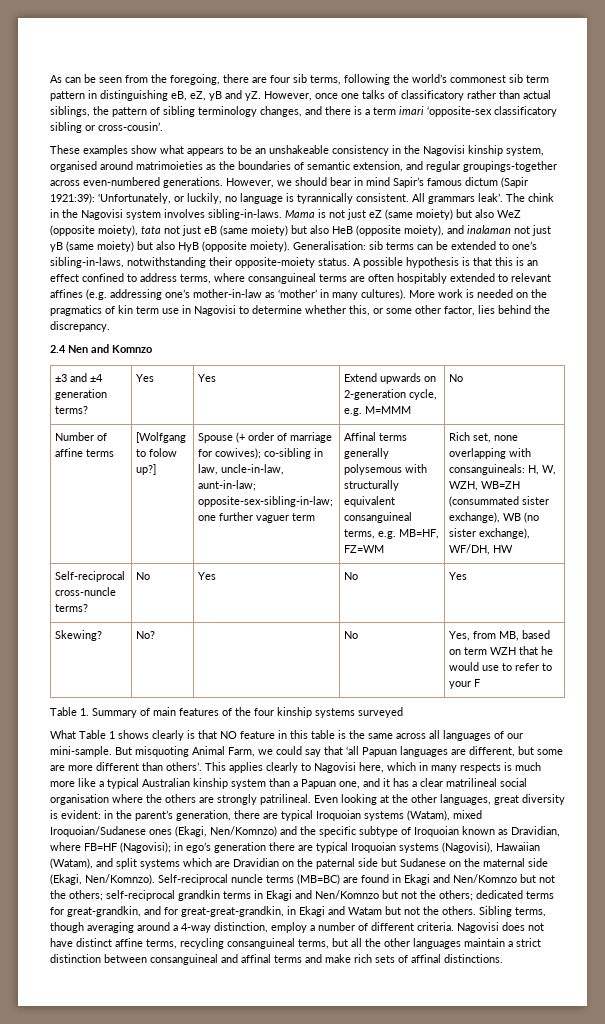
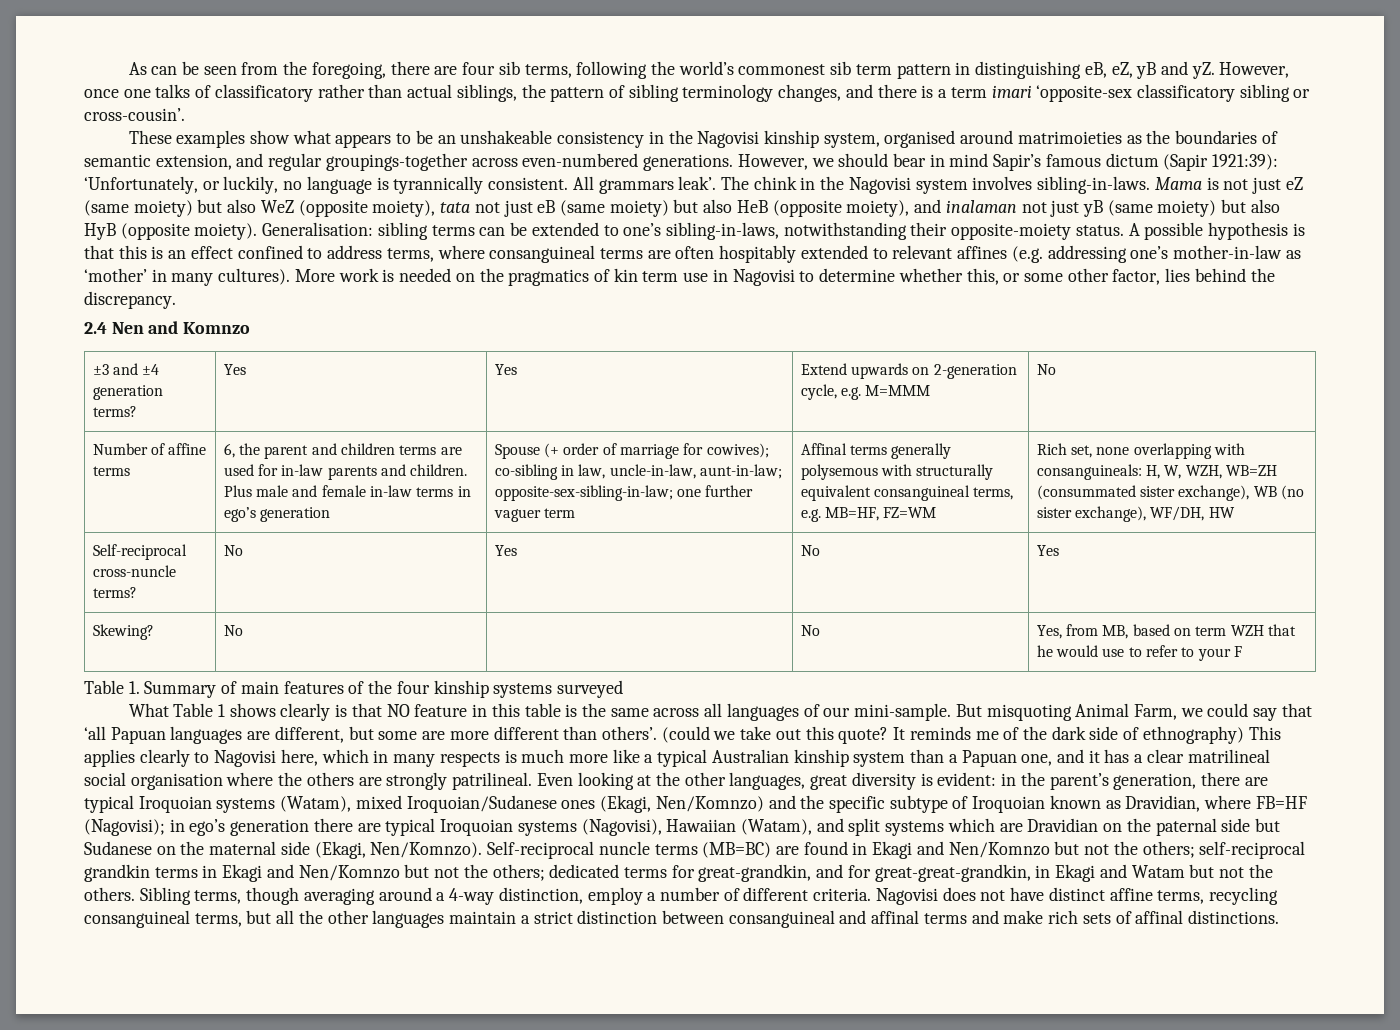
[369,241,383,250] sib -> [377,222,428,240] sibling
[136,432,187,443] [136,448,178,457] [136,464,157,475] [Wolfgang to folow up?] -> [223,443,462,459] [223,464,468,480] [223,485,471,497] [223,507,331,522] 6, the parent and children terms are used for in-law parents and children. Plus male and female in-law terms in ego’s generation
[136,631,156,639] No? -> [223,625,243,636] No
(202, 766) none -> [661,726,1244,744] (could we take out this quote? It reminds me of the dark side of ethnography)

